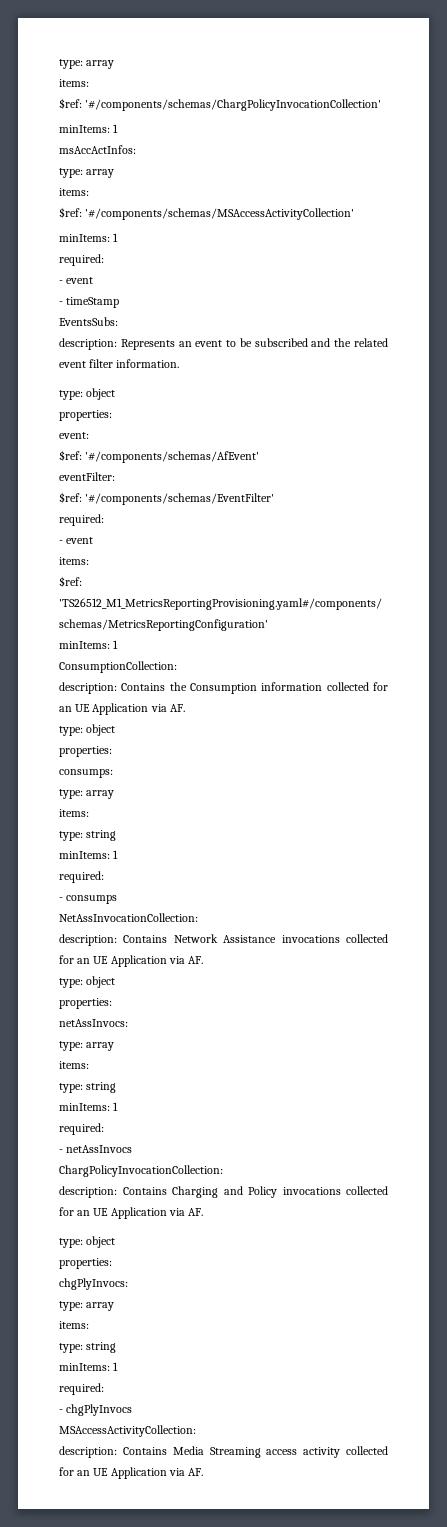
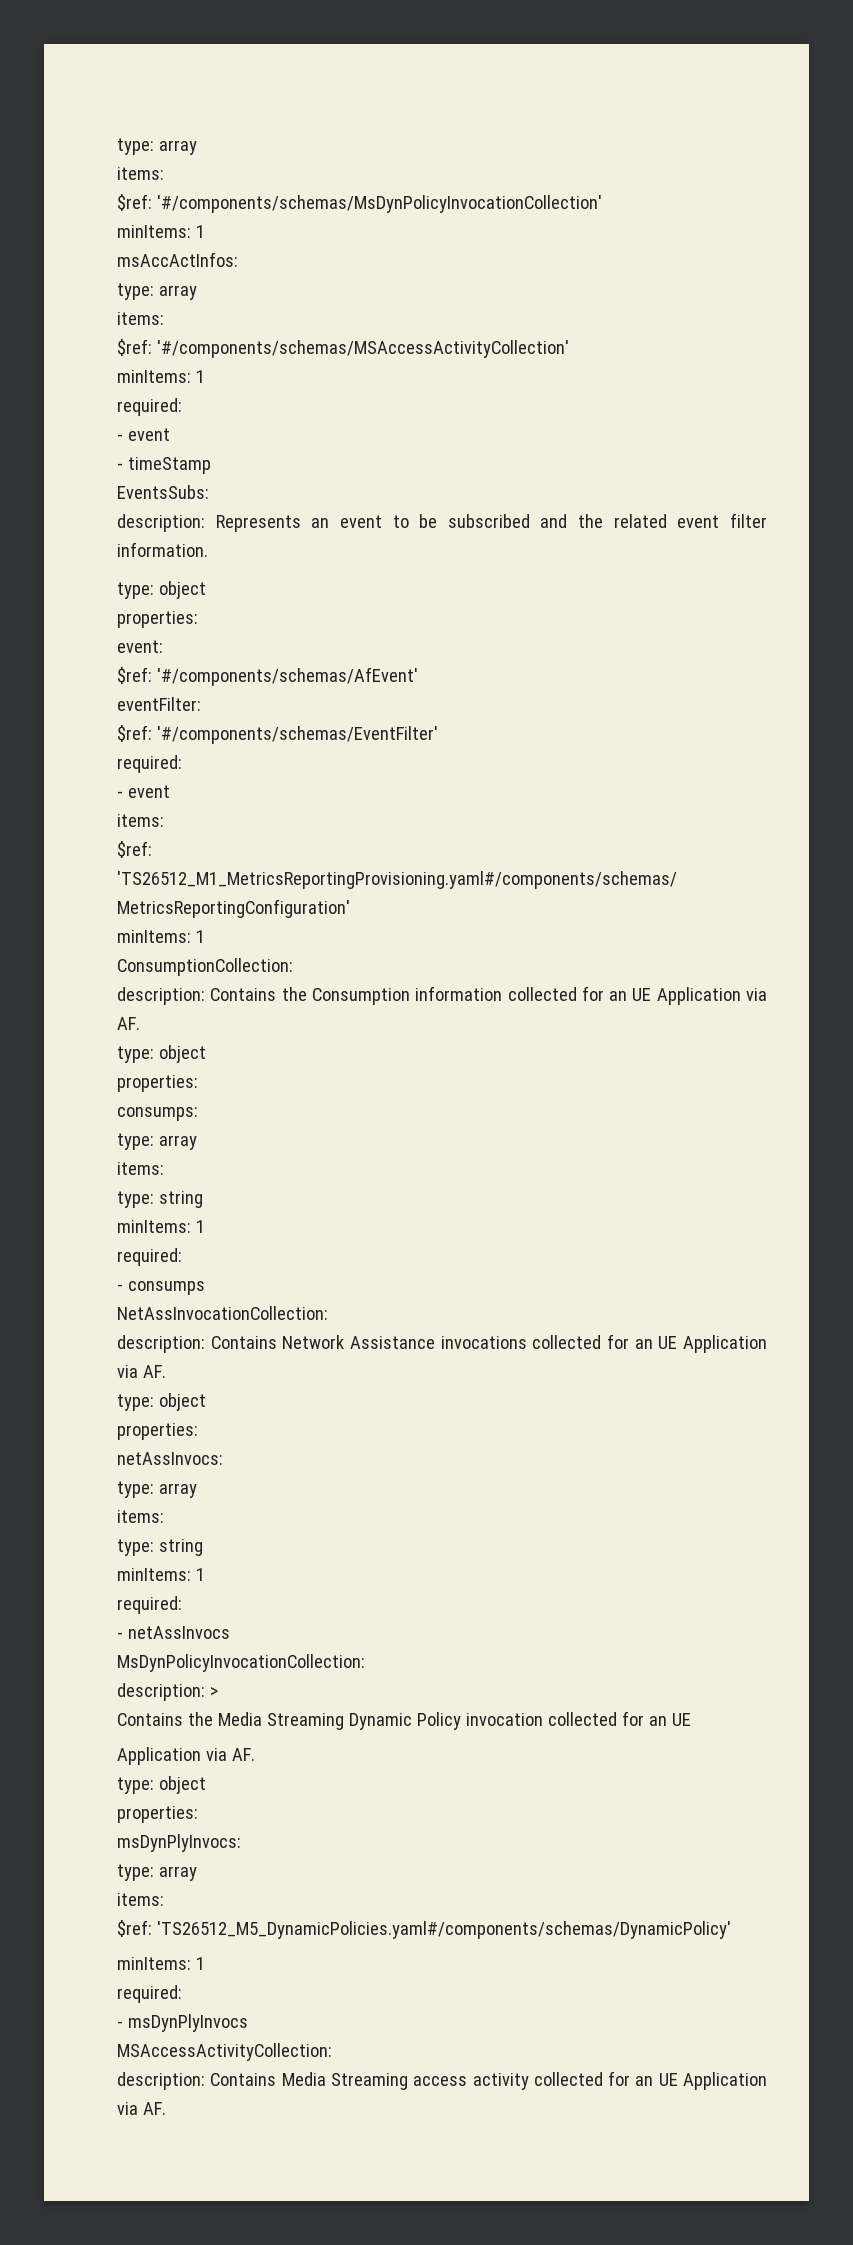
[59,59,115,69] [59,79,89,87] [59,98,382,111] type: array // items: // $ref: '#/components/schemas/ChargPolicyInvocationCollection' -> [117,138,197,155] [117,167,164,180] [117,194,602,213] type: array // items: // $ref: '#/components/schemas/MsDynPolicyInvocationCollection'
[59,1165,223,1177] [59,1186,388,1198] [59,1207,204,1219] [59,1236,116,1248] [59,1258,112,1269] [59,1278,128,1290] [59,1301,115,1311] [59,1321,89,1329] [59,1342,117,1353] [59,1362,119,1371] [59,1383,104,1395] [59,1404,133,1416] ChargPolicyInvocationCollection: // description: Contains Charging and Policy invocations collected for an UE Application via AF. // type: object // properties: // chgPlyInvocs: // type: array // items: // type: string // minItems: 1 // required: // - chgPlyInvocs -> [117,1654,365,1672] [117,1683,218,1701] [117,1711,691,1730] [117,1747,255,1765] [117,1776,206,1794] [117,1806,198,1823] [117,1834,241,1852] [117,1864,197,1881] [117,1893,164,1906] [117,1920,731,1939] [117,1957,205,1970] [117,1985,182,2003] [117,2014,248,2032] MsDynPolicyInvocationCollection: // description: > // Contains the Media Streaming Dynamic Policy invocation collected for an UE // Application via AF. // type: object // properties: // msDynPlyInvocs: // type: array // items: // $ref: 'TS26512_M5_DynamicPolicies.yaml#/components/schemas/DynamicPolicy' // minItems: 1 // required: // - msDynPlyInvocs

